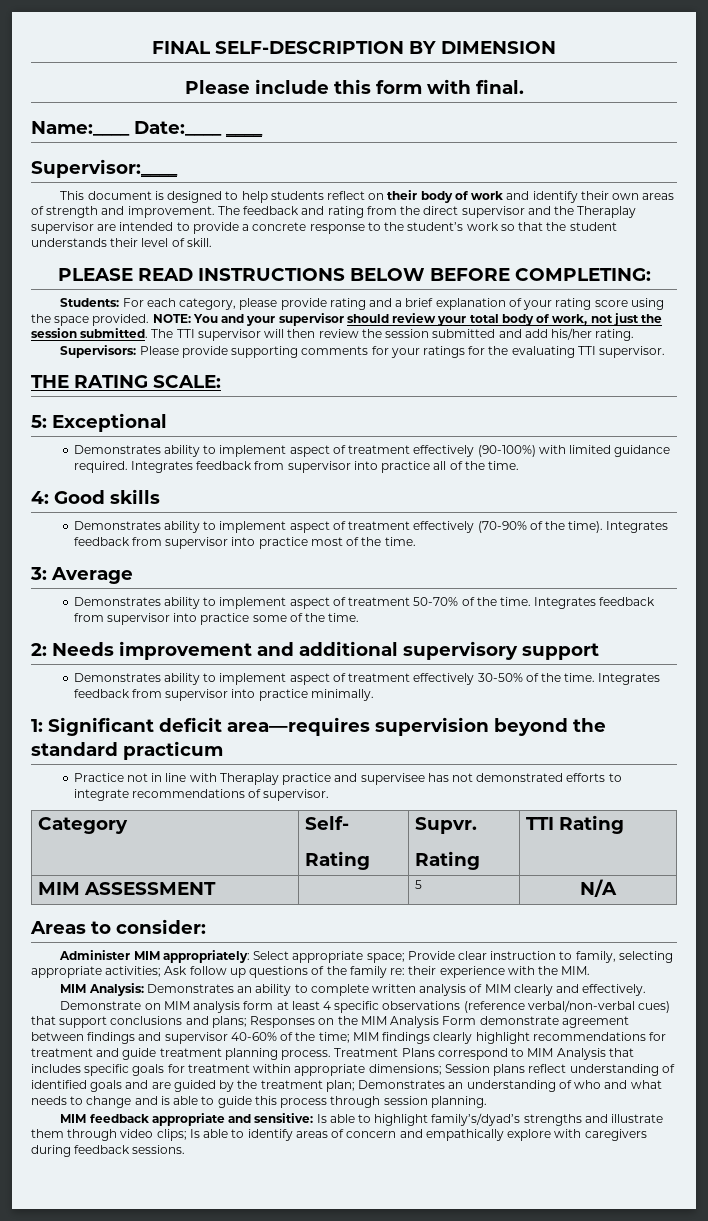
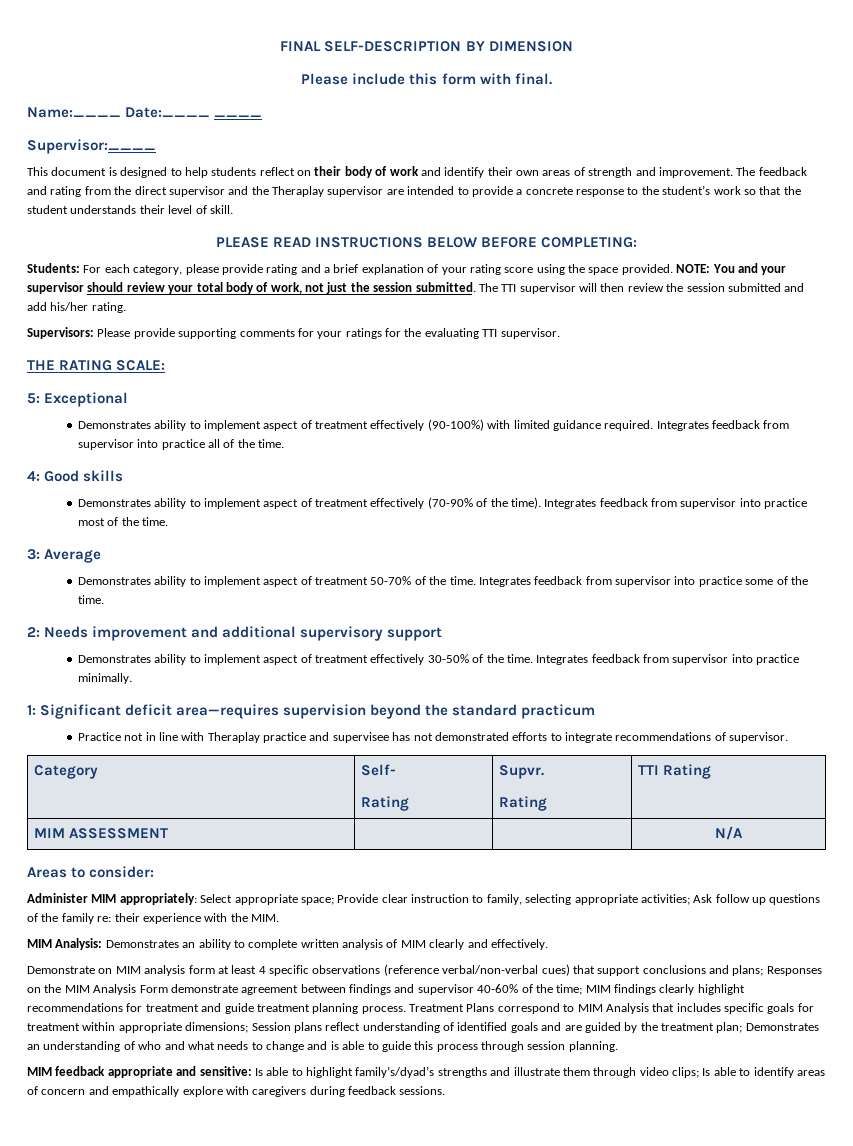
[414,880,422,889] 5 -> (169, 833) none

